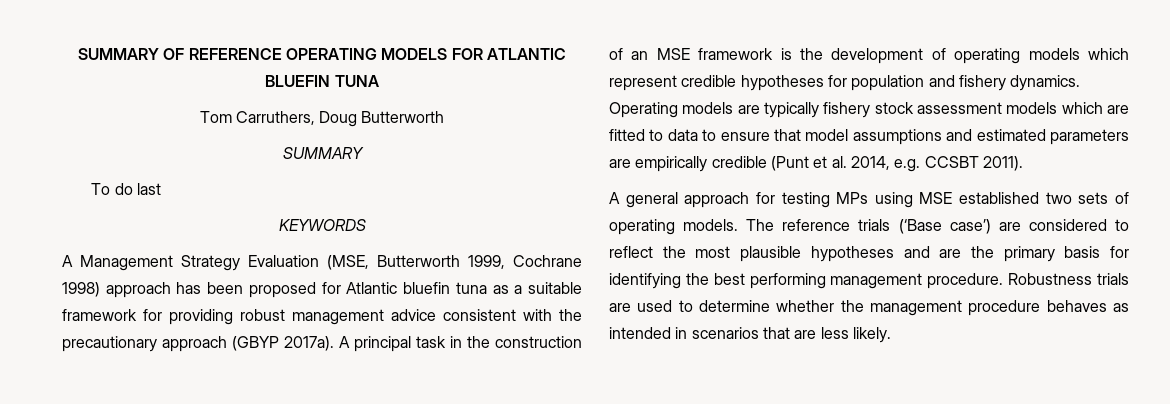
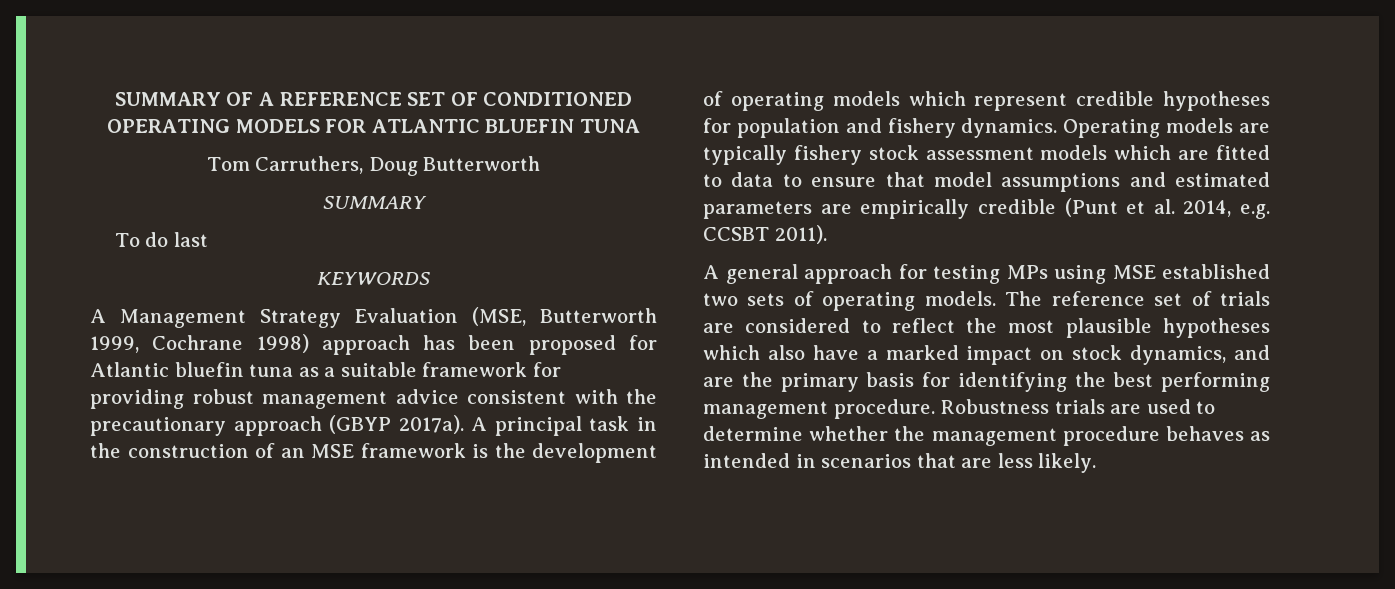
[188,48,282,60] REFERENCE -> [258,92,633,106] A REFERENCE SET OF CONDITIONED
[858,219,991,234] trials (‘Base case’) -> [1154,291,1270,306] set of trials
(894, 254) none -> [703,345,1227,365] which also have a marked impact on stock dynamics,

